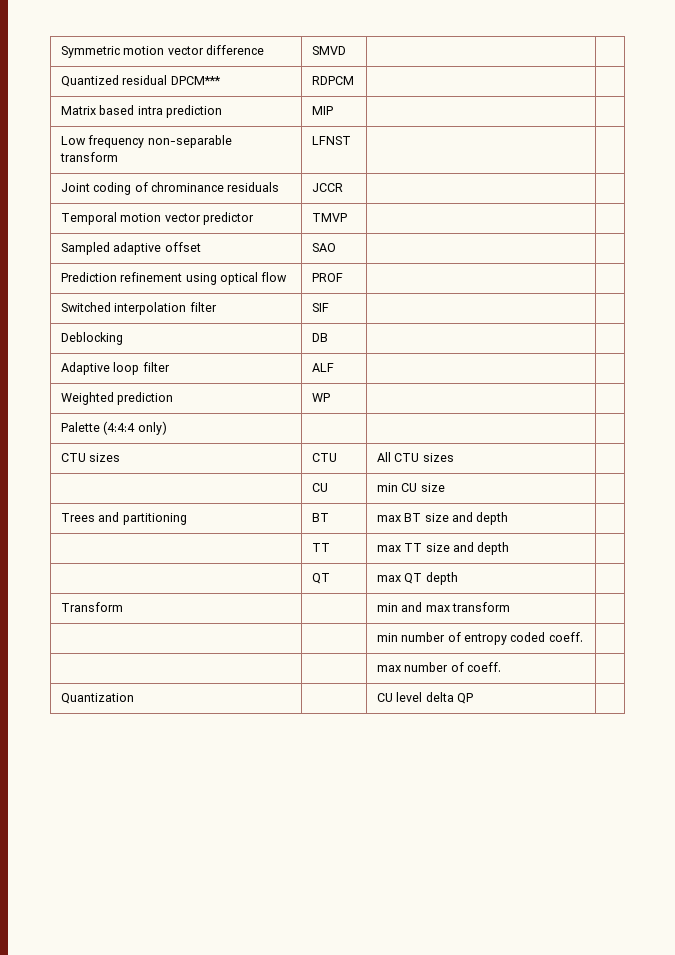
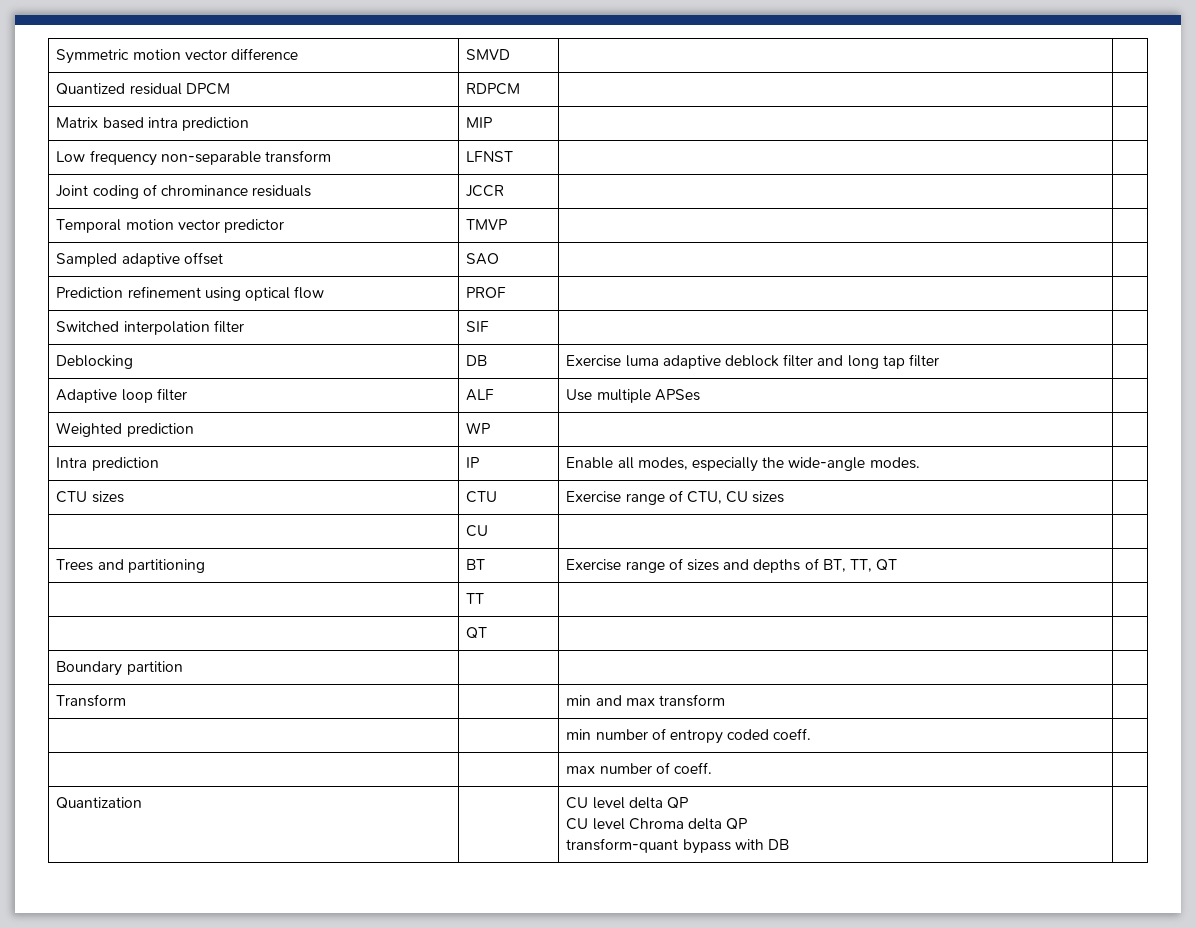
[170,76,221,85] DPCM*** -> [185,83,230,95] DPCM
(328, 337) none -> [566,354,939,369] Exercise luma adaptive deblock filter and long tap filter
(334, 367) none -> [566,389,700,403] Use multiple APSes
[60,421,167,435] [60,453,121,462] [311,453,337,462] [376,452,420,462] Palette (4:4:4 only) | | | // CTU sizes | CTU | All CTU -> [56,457,159,471] [466,457,480,468] [566,457,920,472] [56,491,124,503] [466,491,498,503] [566,490,749,505] Intra prediction | IP | Enable all modes, especially the wide-angle modes. | // CTU sizes | CTU | Exercise range of CTU, CU
[376,483,445,492] min CU size -> (489, 531) none
[376,512,509,525] [311,543,330,552] [376,542,510,555] [311,573,330,584] [376,572,458,585] max BT size and depth | // | TT | max TT size and depth | // | QT | max QT depth -> [566,558,898,573] [466,593,485,604] [466,627,488,639] [56,661,183,676] Exercise range of sizes and depths of BT, TT, QT | // | TT | | // | QT | | // Boundary partition | |
(474, 698) none -> [566,818,748,830] [566,838,789,854] // CU level Chroma delta QP // transform-quant bypass with DB

